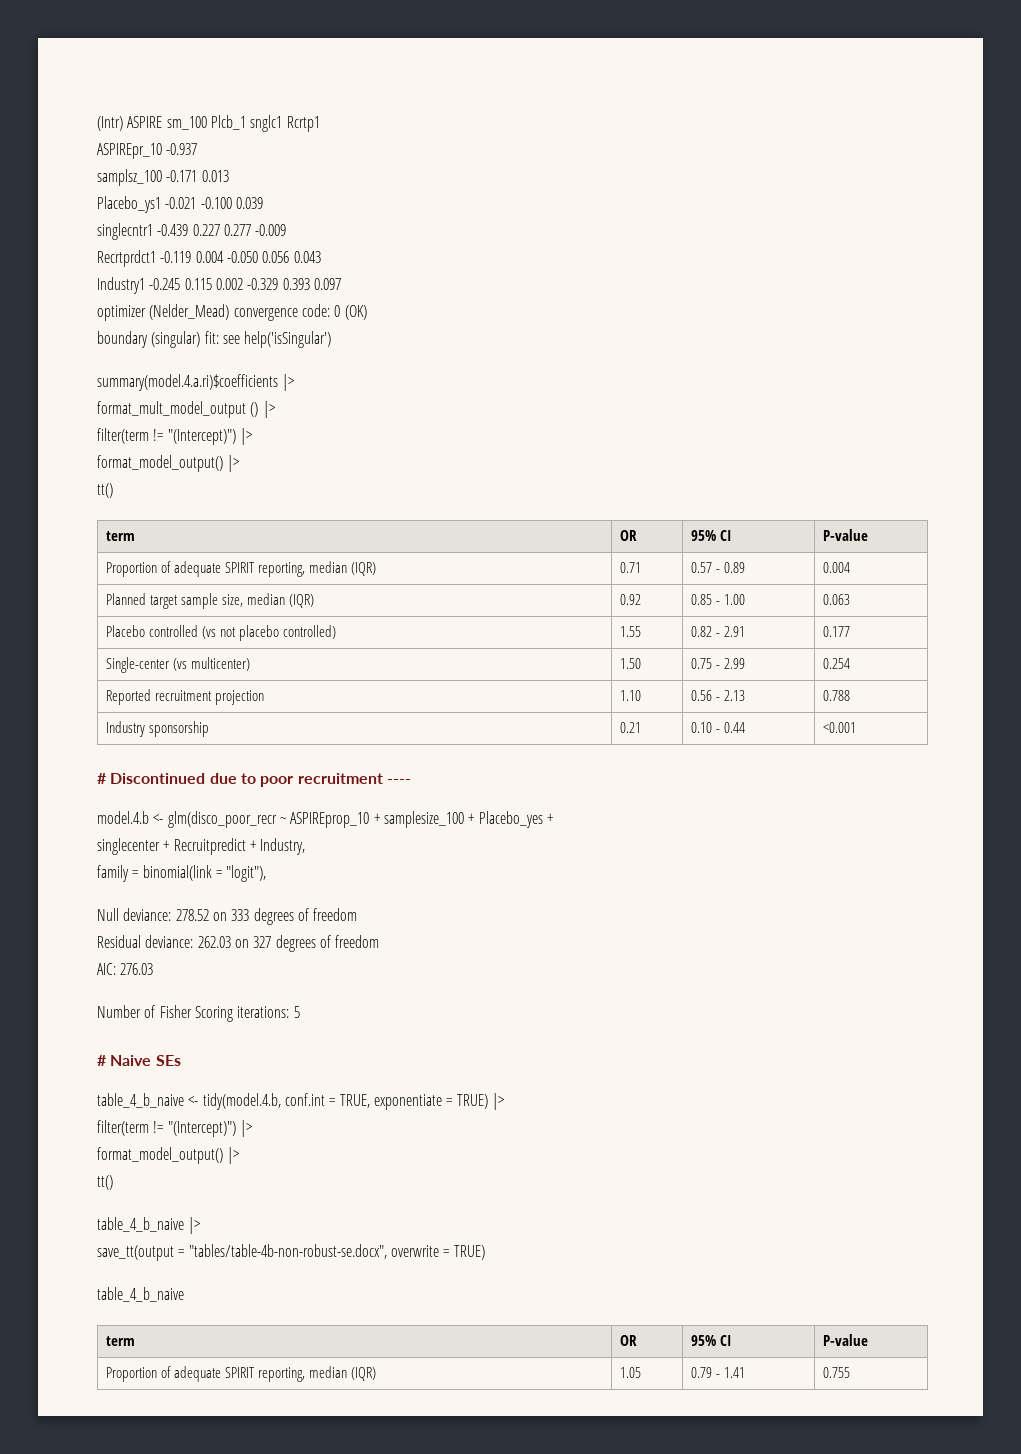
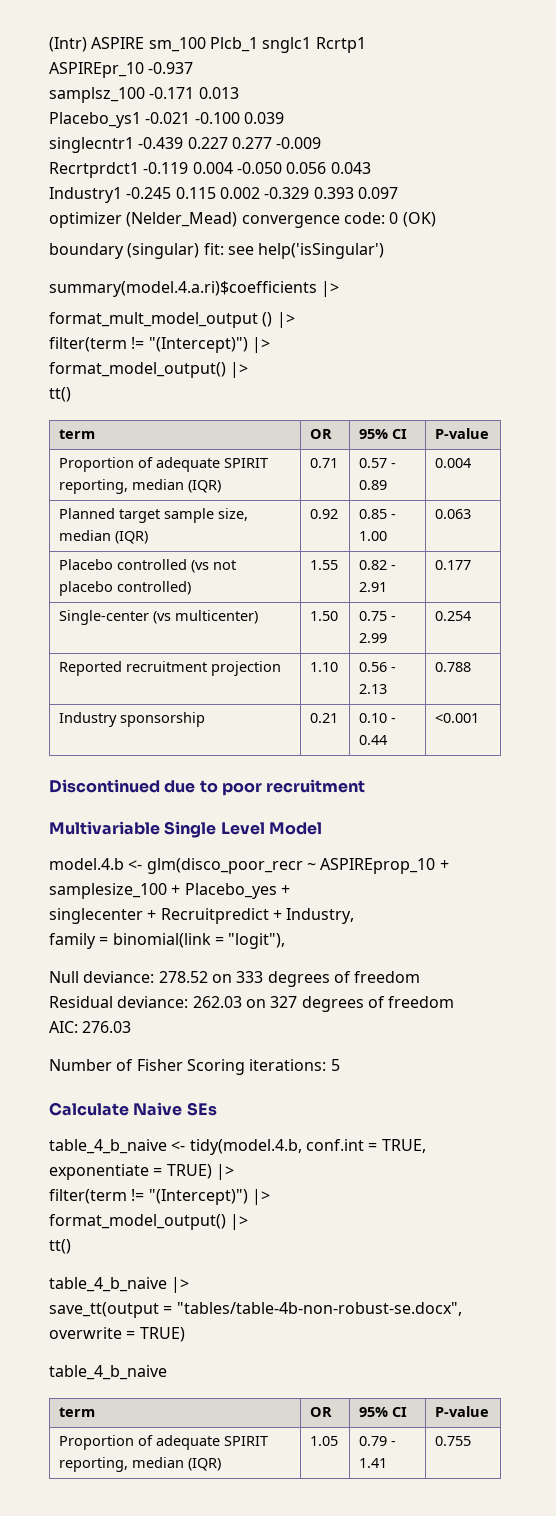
[97,773,107,784] # -> (479, 718) none
[386,779,411,784] ---- -> [49,821,322,838] // Multivariable Single Level Model
[97,1055,107,1066] # -> [49,1102,129,1116] Calculate

